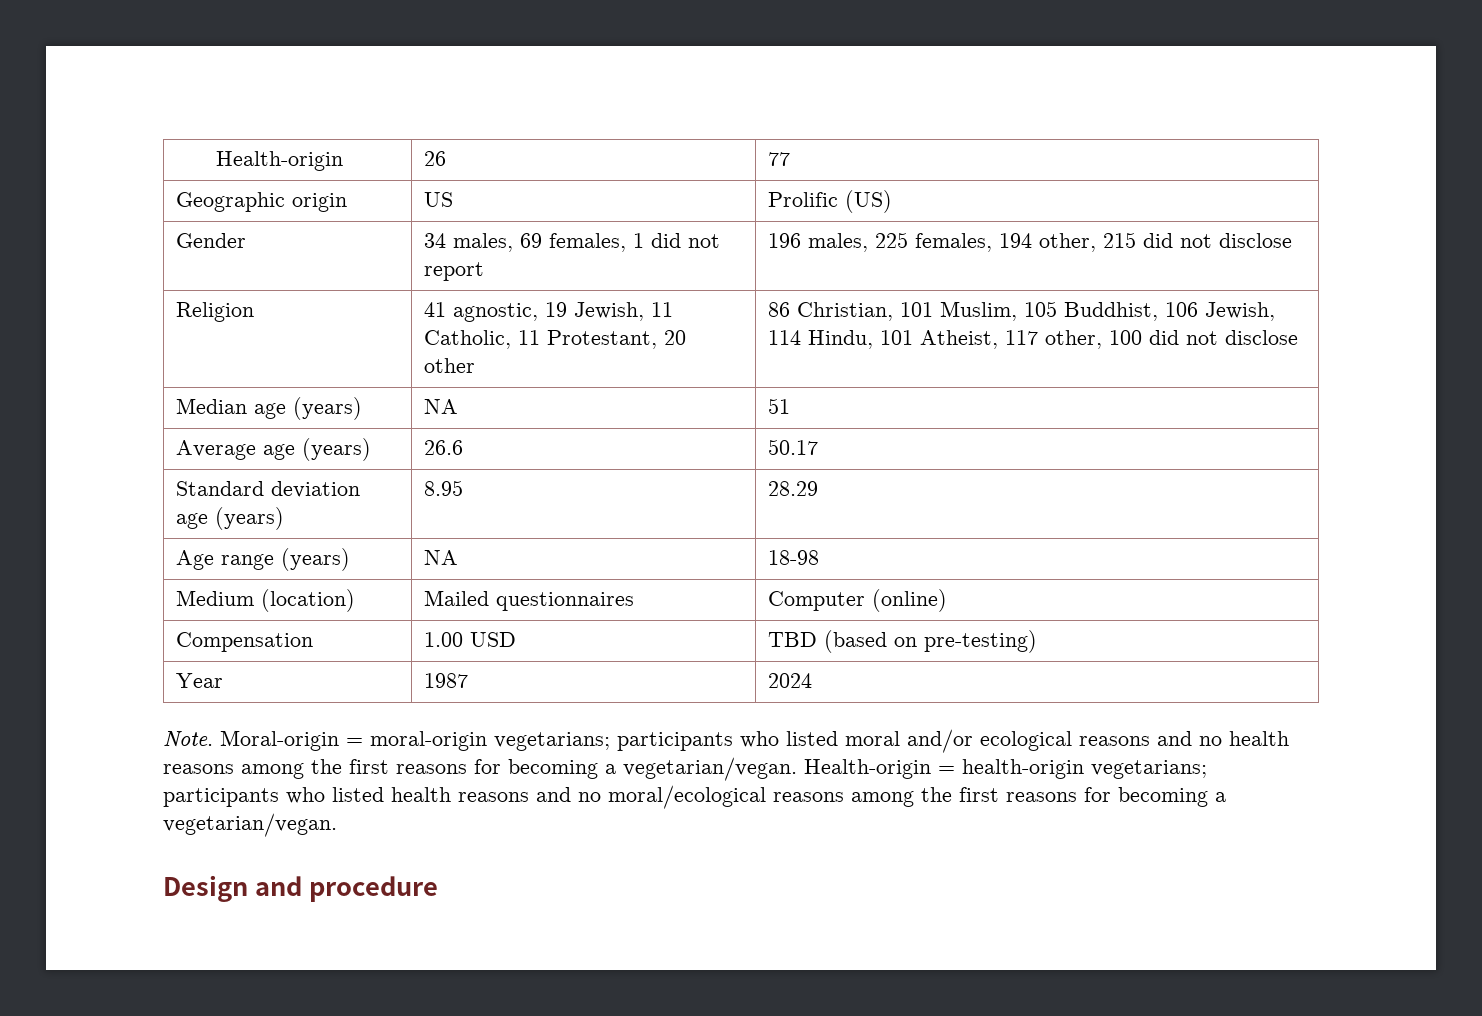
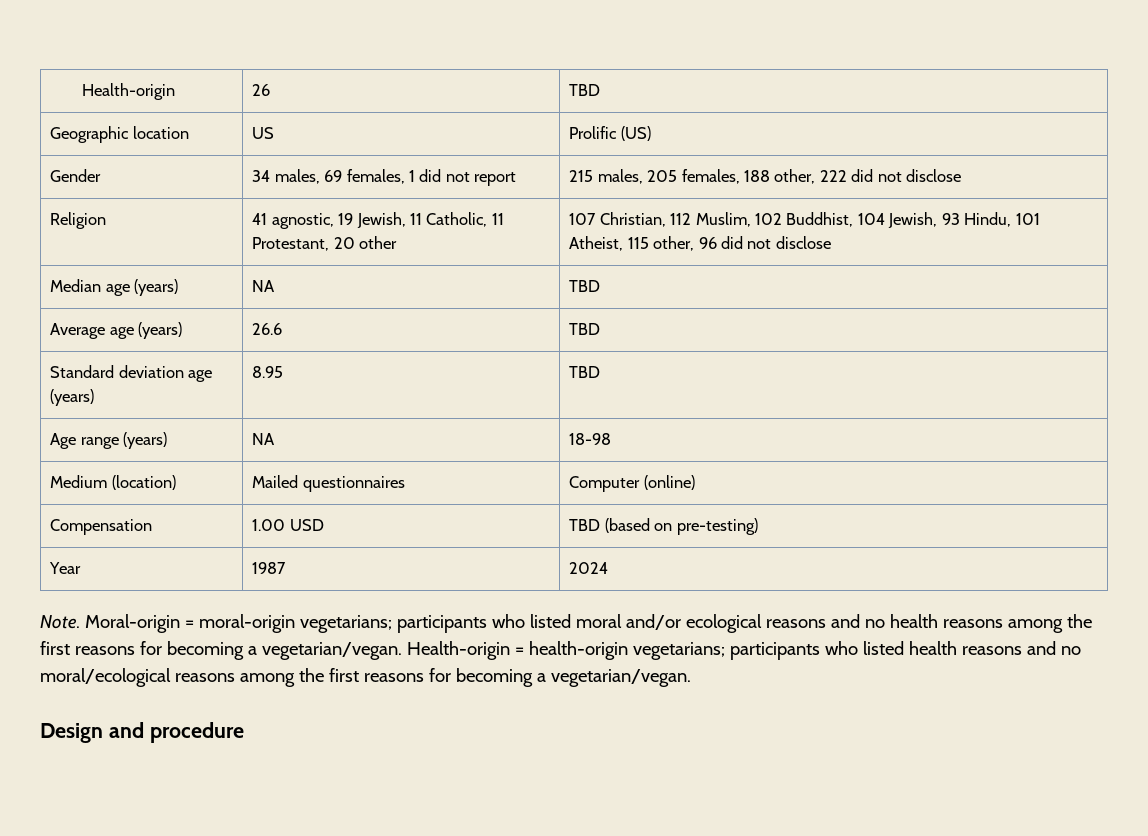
[768,152,791,166] 77 -> [569,84,601,96] TBD
[292,193,348,212] origin -> [132,126,189,139] location
[768,232,1137,252] 196 males, 225 females, 194 other, 215 -> [569,169,847,184] 215 males, 205 females, 188 other, 222
[768,301,1276,321] [768,330,1143,349] 86 Christian, 101 Muslim, 105 Buddhist, 106 Jewish, 114 Hindu, 101 Atheist, 117 other, 100 -> [569,212,1040,228] [569,236,717,251] 107 Christian, 112 Muslim, 102 Buddhist, 104 Jewish, 93 Hindu, 101 Atheist, 115 other, 96
[768,398,791,414] 51 -> [569,280,601,292] TBD
[768,439,819,455] 50.17 -> [569,323,601,335] TBD
[768,481,819,496] 28.29 -> [569,366,601,378] TBD

